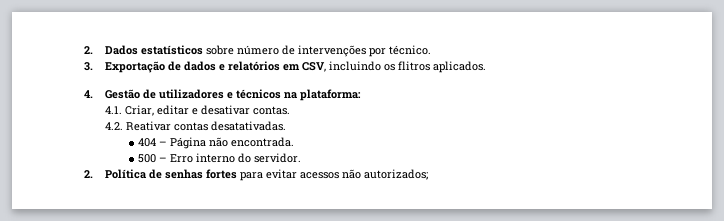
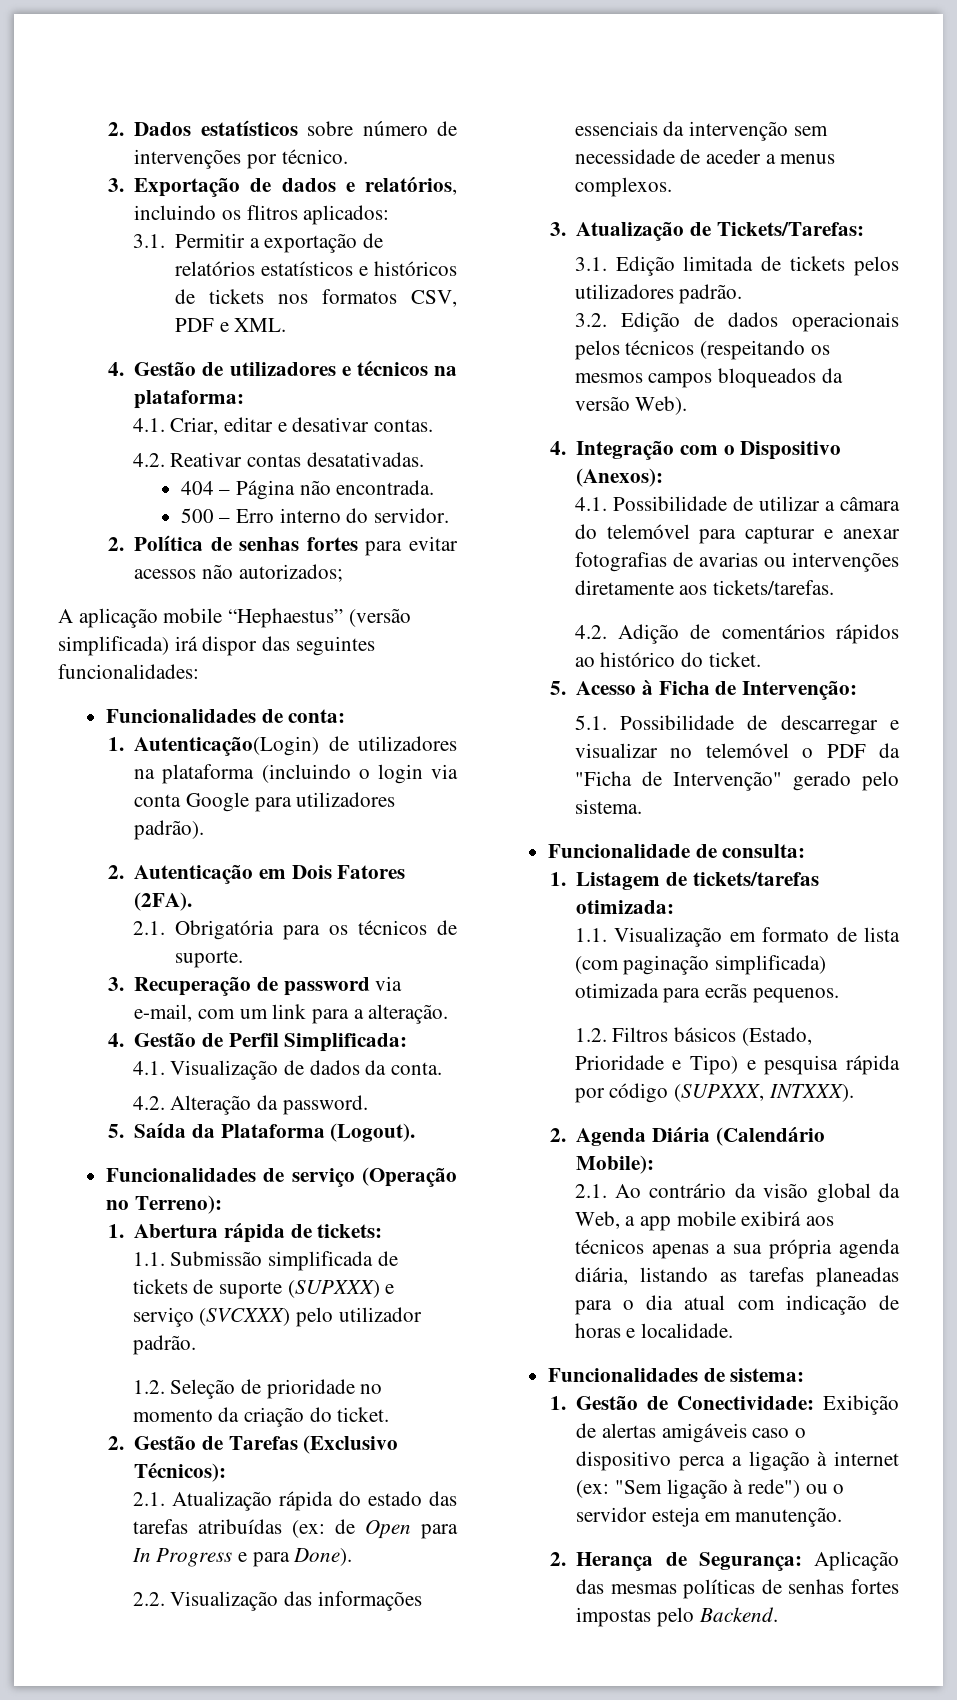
[228,61,487,73] relatórios em CSV, incluindo os flitros aplicados. -> [365,176,457,195] [134,205,390,225] [132,233,384,253] [175,261,457,276] [175,289,457,307] [175,318,287,332] relatórios, incluindo os flitros aplicados: // 3.1. Permitir a exportação de relatórios estatísticos e históricos de tickets nos formatos CSV, PDF e XML.
(429, 174) none -> [58,608,411,628] [58,636,375,656] [58,664,199,679] [105,709,346,723] [107,736,457,756] [134,764,458,784] [134,792,396,812] [134,820,205,840] [107,865,406,884] [134,892,193,911] [132,920,457,940] [175,950,244,968] [107,976,403,996] [134,1004,449,1024] [107,1033,408,1052] [132,1060,442,1080] [132,1095,368,1115] [107,1122,416,1142] [105,1167,457,1187] [105,1195,222,1214] [107,1222,383,1243] [132,1251,398,1271] [132,1279,395,1299] [132,1307,422,1327] [132,1335,196,1355] [132,1379,383,1399] [132,1407,390,1427] [107,1435,399,1454] [134,1462,227,1482] [132,1491,457,1511] [132,1519,458,1539] [131,1548,353,1567] [132,1591,422,1611] [574,121,828,141] [574,149,836,164] [574,177,672,197] [549,222,864,241] [574,256,899,276] [574,284,743,304] [574,312,899,332] [574,340,830,360] [574,368,843,388] [574,396,688,415] [549,441,842,460] [576,468,664,487] [574,496,900,511] [574,524,900,544] [574,552,899,572] [574,580,834,595] [574,624,899,644] [574,652,761,667] [549,679,857,700] [574,715,899,735] [574,743,900,758] [574,771,899,791] [574,799,642,814] [547,844,806,858] [549,872,819,890] [576,900,675,914] [574,927,900,947] [574,955,826,975] [574,983,839,1003] [574,1027,812,1046] [574,1055,900,1075] [574,1083,854,1103] [549,1126,825,1146] [576,1155,655,1174] [574,1183,900,1203] [574,1211,834,1231] [574,1239,900,1259] [574,1267,899,1287] [574,1295,899,1315] [574,1323,733,1338] [547,1368,805,1382] [549,1395,899,1415] [576,1423,806,1443] [576,1451,899,1471] [576,1479,845,1499] [576,1507,843,1527] [549,1551,899,1571] [576,1579,899,1599] [576,1607,778,1627] // A aplicação mobile “Hephaestus” (versão simplificada) irá dispor das seguintes funcionalidades: // Funcionalidades de conta: // 1. Autenticação(Login) de utilizadores na plataforma (incluindo o login via conta Google para utilizadores padrão). // 2. Autenticação em Dois Fatores (2FA). // 2.1. Obrigatória para os técnicos de suporte. // 3. Recuperação de password via e-mail, com um link para a alteração. // 4. Gestão de Perfil Simplificada: // 4.1. Visualização de dados da conta. // 4.2. Alteração da password. // 5. Saída da Plataforma (Logout). // Funcionalidades de serviço (Operação no Terreno): // 1. Abertura rápida de tickets: // 1.1. Submissão simplificada de tickets de suporte (SUPXXX) e serviço (SVCXXX) pelo utilizador padrão. // 1.2. Seleção de prioridade no momento da criação do ticket. // 2. Gestão de Tarefas (Exclusivo Técnicos): // 2.1. Atualização rápida do estado das tarefas atribuídas (ex: de Open para In Progress e para Done). // 2.2. Visualização das informações essenciais da intervenção sem necessidade de aceder a menus complexos. // 3. Atualização de Tickets/Tarefas: // 3.1. Edição limitada de tickets pelos utilizadores padrão. // 3.2. Edição de dados operacionais pelos técnicos (respeitando os mesmos campos bloqueados da versão Web). // 4. Integração com o Dispositivo (Anexos): // 4.1. Possibilidade de utilizar a câmara do telemóvel para capturar e anexar fotografias de avarias ou intervenções diretamente aos tickets/tarefas. // 4.2. Adição de comentários rápidos ao histórico do ticket. // 5. Acesso à Ficha de Intervenção: // 5.1. Possibilidade de descarregar e visualizar no telemóvel o PDF da "Ficha de Intervenção" gerado pelo sistema. // Funcionalidade de consulta: // 1. Listagem de tickets/tarefas otimizada: // 1.1. Visualização em formato de lista (com paginação simplificada) otimizada para ecrãs pequenos. // 1.2. Filtros básicos (Estado, Prioridade e Tipo) e pesquisa rápida por código (SUPXXX, INTXXX). // 2. Agenda Diária (Calendário Mobile): // 2.1. Ao contrário da visão global da Web, a app mobile exibirá aos técnicos apenas a sua própria agenda diária, listando as tarefas planeadas para o dia atual com indicação de horas e localidade. // Funcionalidades de sistema: // 1. Gestão de Conectividade: Exibição de alertas amigáveis caso o dispositivo perca a ligação à internet (ex: "Sem ligação à rede") ou o servidor esteja em manutenção. // 2. Herança de Segurança: Aplicação das mesmas políticas de senhas fortes impostas pelo Backend.

